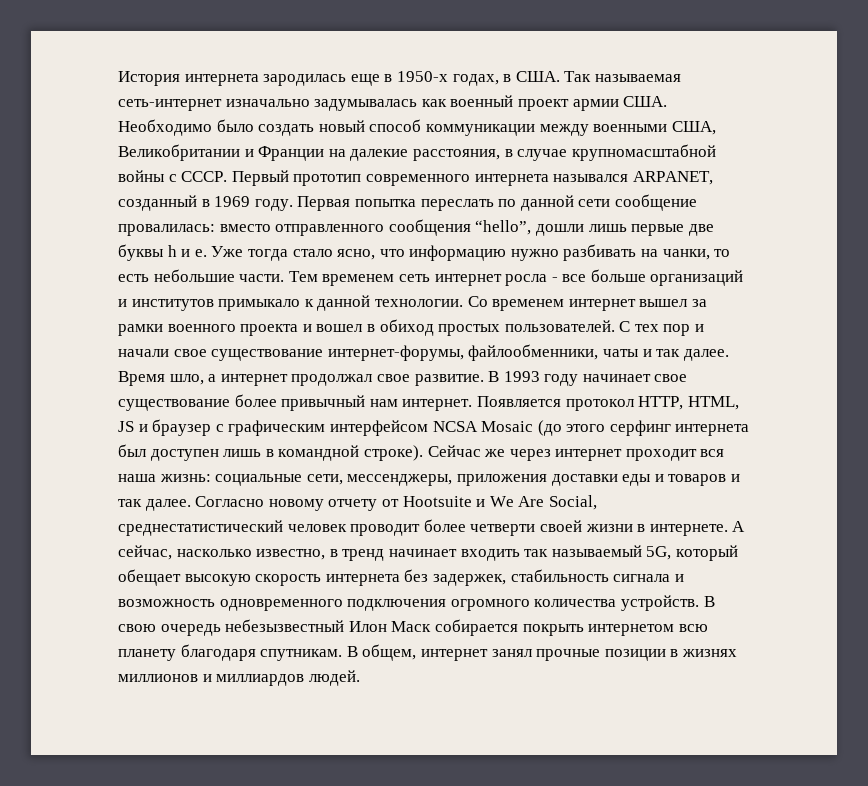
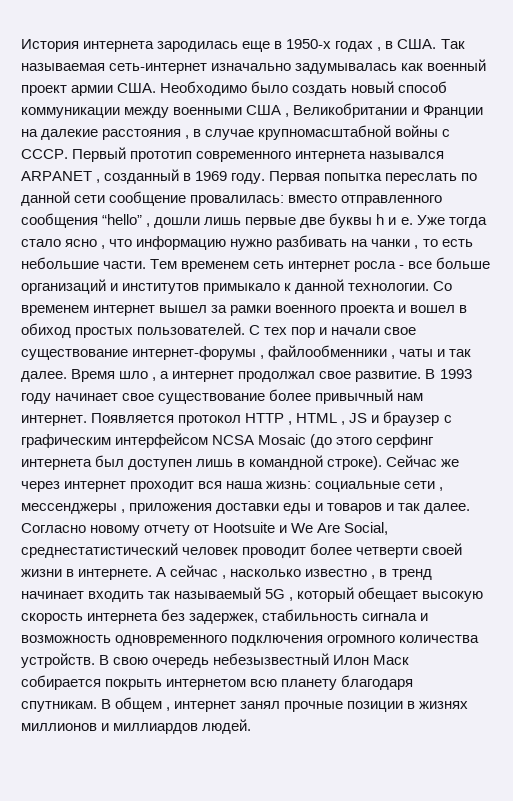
[452,74,499,86] годах, -> [335,41,382,52] годах ,
[671,121,716,135] США, -> [246,105,290,117] США ,
[412,149,500,161] расстояния, -> [102,129,190,140] расстояния ,
[632,171,713,185] ARPANET, -> [21,171,101,183] ARPANET ,
[475,220,532,235] “hello”, -> [102,214,151,227] “hello” ,
[337,249,376,260] ясно, -> [65,239,106,249] ясно ,
[662,249,710,260] чанки, -> [371,239,419,249] чанки ,
[327,344,599,361] интернет-форумы, файлообменники, -> [132,345,396,360] интернет-форумы , файлообменники ,
[169,374,204,385] шло, -> [119,371,157,381] шло ,
[638,396,739,410] HTTP, HTML, -> [245,413,346,425] HTTP , HTML ,
[306,474,453,486] сети, мессенджеры, -> [404,481,444,491] [21,503,126,514] сети , мессенджеры ,
[118,545,326,560] сейчас, насколько известно, -> [170,565,376,579] сейчас , насколько известно ,
[646,546,672,560] 5G, -> [265,589,294,601] 5G ,
[362,644,417,661] общем, -> [115,697,171,712] общем ,

